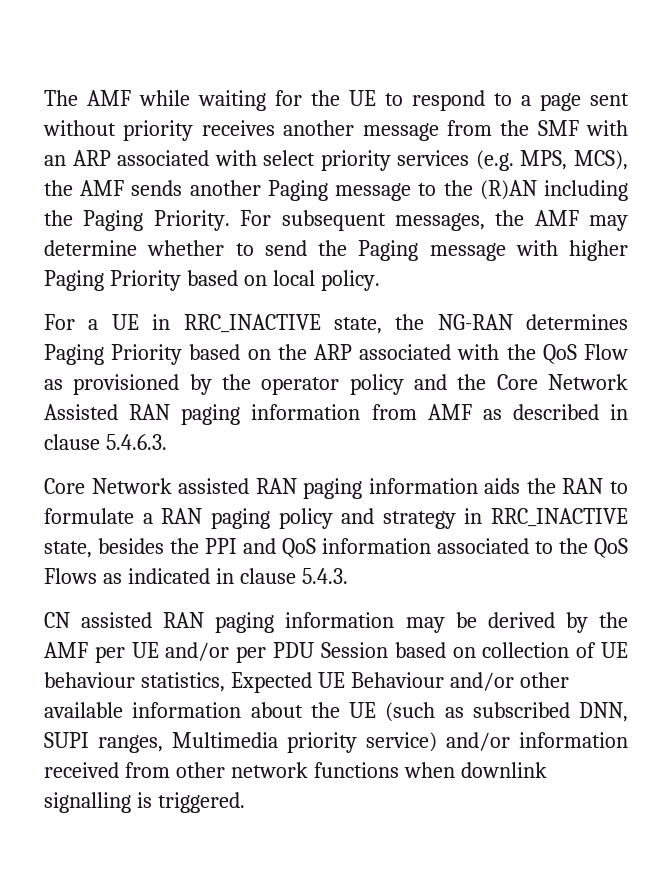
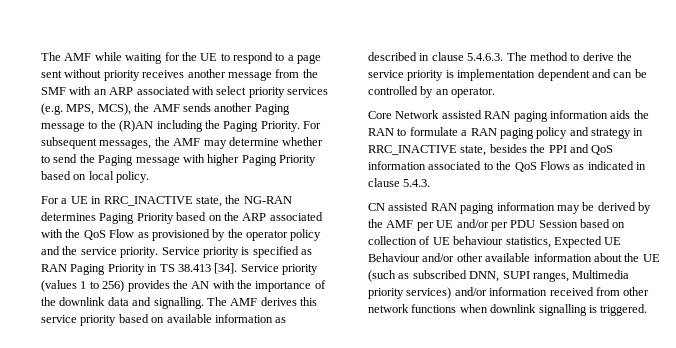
[496,374,628,390] [44,404,472,425] Core Network Assisted RAN paging information from AMF -> [80,246,312,258] [41,263,318,275] [41,280,326,292] [41,297,317,309] [41,314,273,326] service priority. Service priority is specified as RAN Paging Priority in TS 38.413 [34]. Service priority (values 1 to 256) provides the AN with the importance of the downlink data and signalling. The AMF derives this service priority based on available information
(167, 442) none -> [506,52,632,61] [368,69,647,81] [368,86,496,98] The method to derive the service priority is implementation dependent and can be controlled by an operator.
[366,732,437,752] service) -> [406,287,452,299] services)

